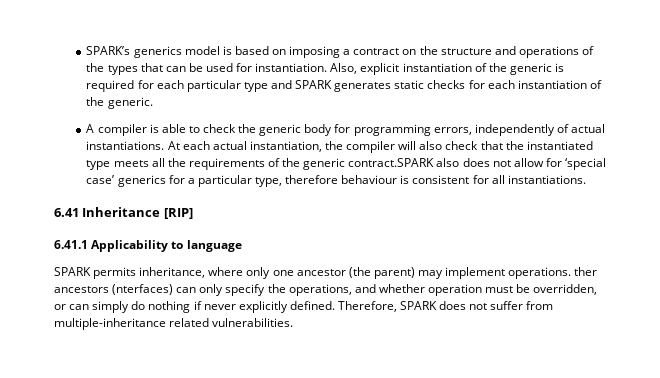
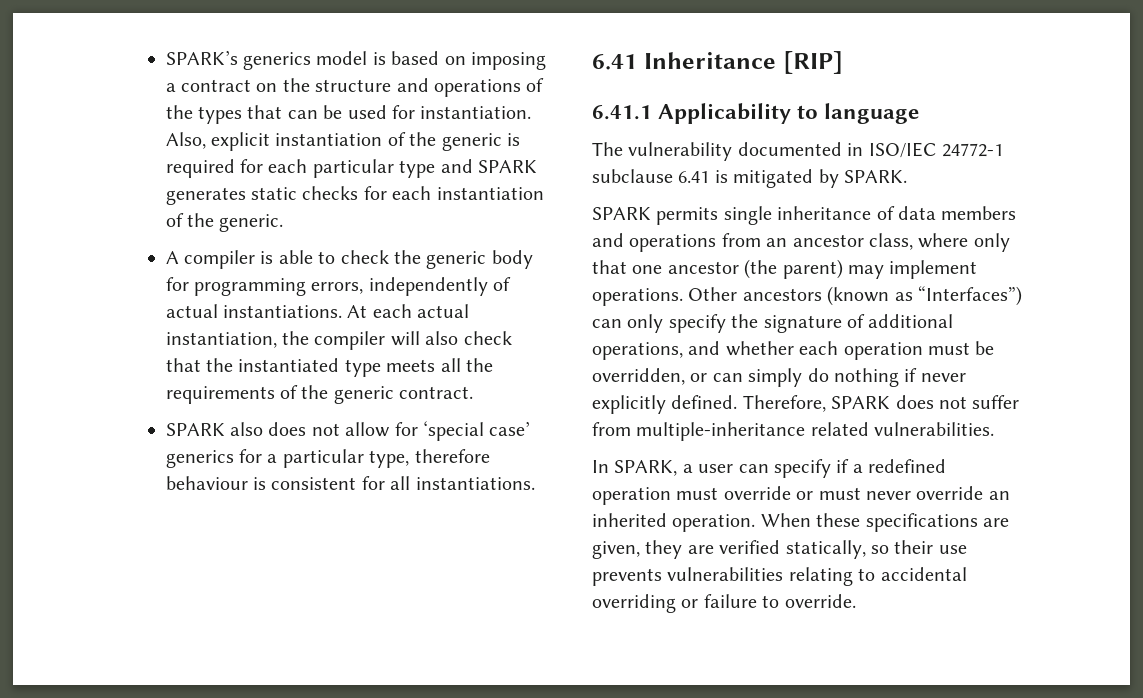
[348,158,435,167] contract.SPARK -> [399,386,474,399] [165,423,225,436] contract. // SPARK
[54,267,206,279] SPARK permits inheritance, -> [592,142,1003,161] [592,169,907,188] [592,206,1017,225] [592,233,913,252] The vulnerability documented in ISO/IEC 24772-1 subclause 6.41 is mitigated by SPARK. // SPARK permits single inheritance of data members and operations from an ancestor class,
(271, 273) none -> [592,260,627,274] that
[574,267,598,276] [54,284,174,295] ther ancestors (nterfaces) -> [688,286,1022,306] Other ancestors (known as “Interfaces”)
(286, 288) none -> [763,314,954,333] signature of additional
(425, 288) none -> [799,341,839,355] each
(294, 322) none -> [592,459,947,478] [592,486,1010,505] [592,513,1009,532] [592,540,967,559] [592,567,967,586] [592,594,856,613] // In SPARK, a user can specify if a redefined operation must override or must never override an inherited operation. When these specifications are given, they are verified statically, so their use prevents vulnerabilities relating to accidental overriding or failure to override.

